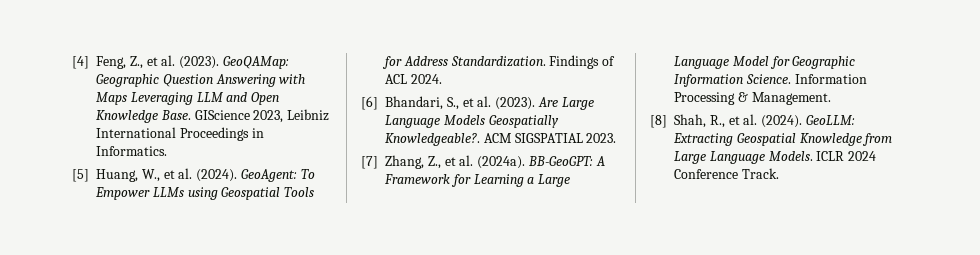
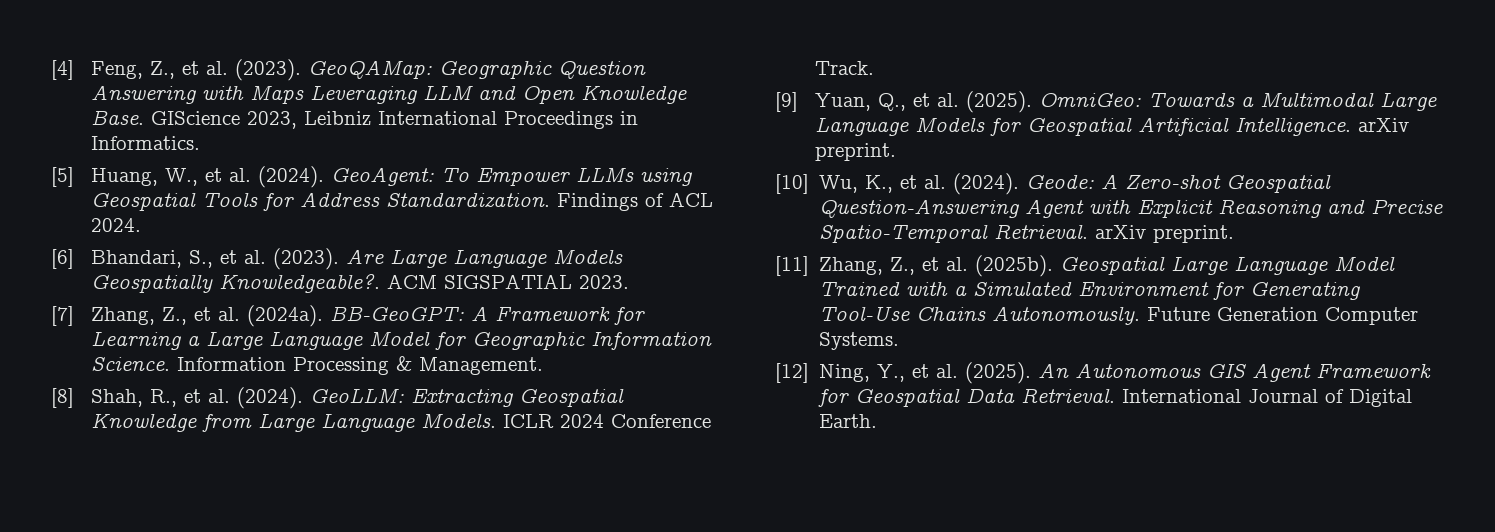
(779, 173) none -> [775,91,1438,113] [815,117,1410,136] [815,143,897,161] [775,173,1332,195] [819,199,1444,218] [819,224,1235,243] [775,255,1396,277] [819,281,1361,300] [819,306,1419,325] [819,332,900,350] [775,362,1432,384] [818,388,1413,407] [819,414,878,428] // [9] Yuan, Q., et al. (2025). OmniGeo: Towards a Multimodal Large Language Models for Geospatial Artificial Intelligence. arXiv preprint. // [10] Wu, K., et al. (2024). Geode: A Zero-shot Geospatial Question-Answering Agent with Explicit Reasoning and Precise Spatio-Temporal Retrieval. arXiv preprint. // [11] Zhang, Z., et al. (2025b). Geospatial Large Language Model Trained with a Simulated Environment for Generating Tool-Use Chains Autonomously. Future Generation Computer Systems. // [12] Ning, Y., et al. (2025). An Autonomous GIS Agent Framework for Geospatial Data Retrieval. International Journal of Digital Earth.

